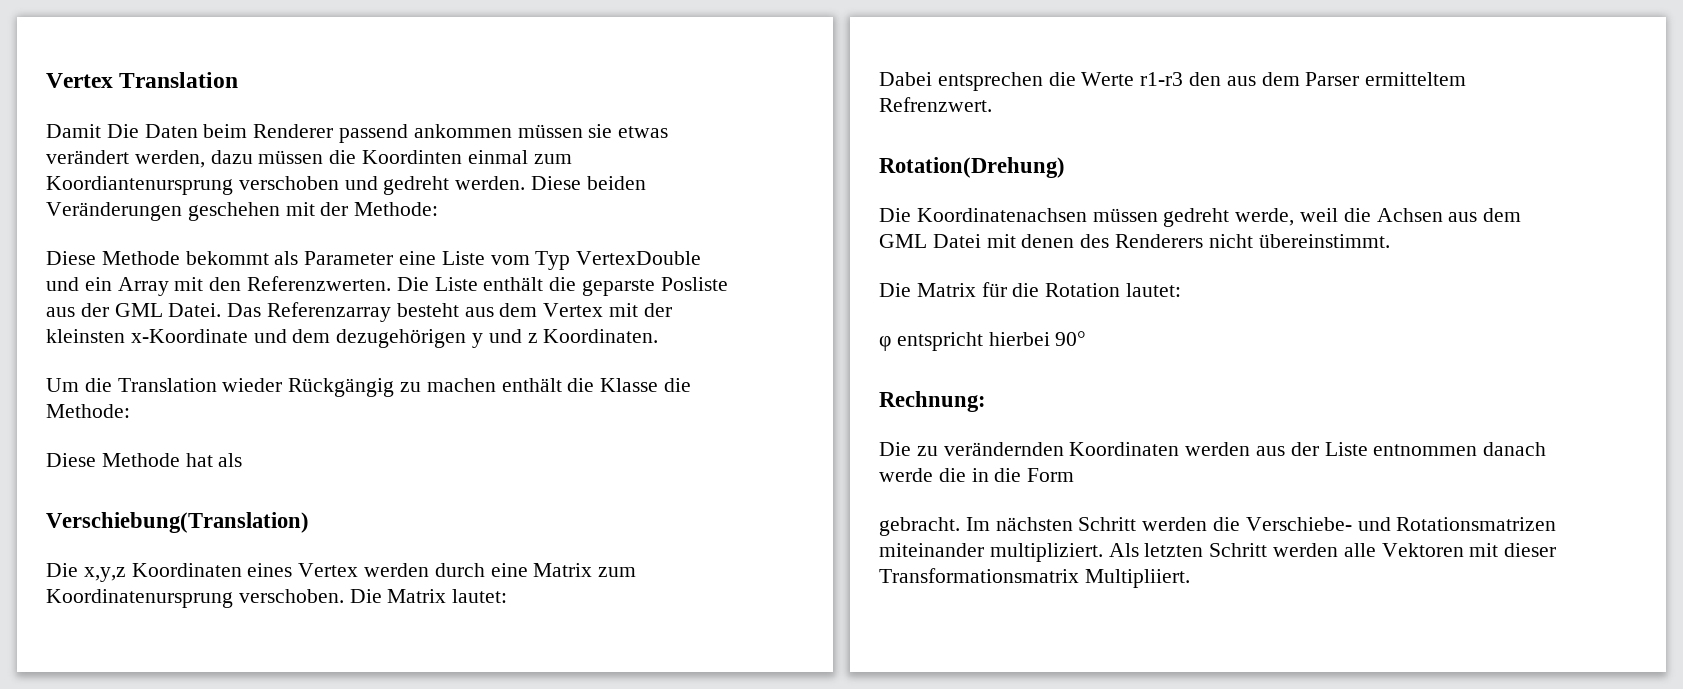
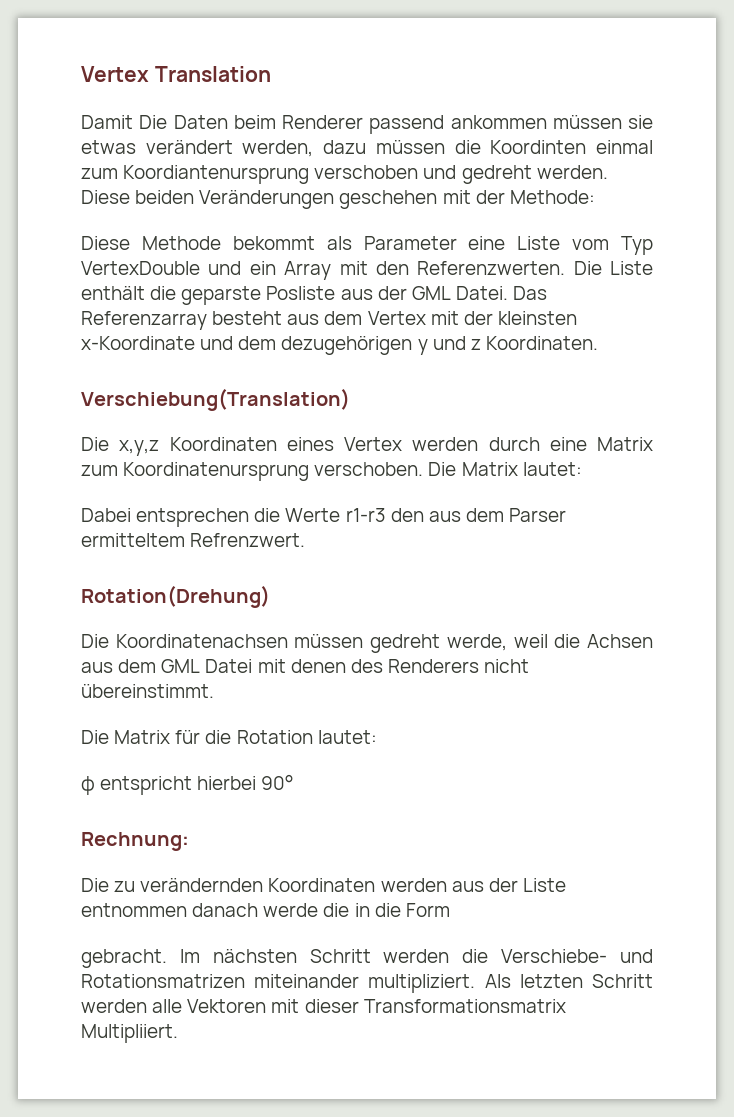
[46,378,692,397] [46,404,130,418] [46,453,243,467] // Um die Translation wieder Rückgängig zu machen enthält die Klasse die Methode: // Diese Methode hat als -> (598, 343) none

